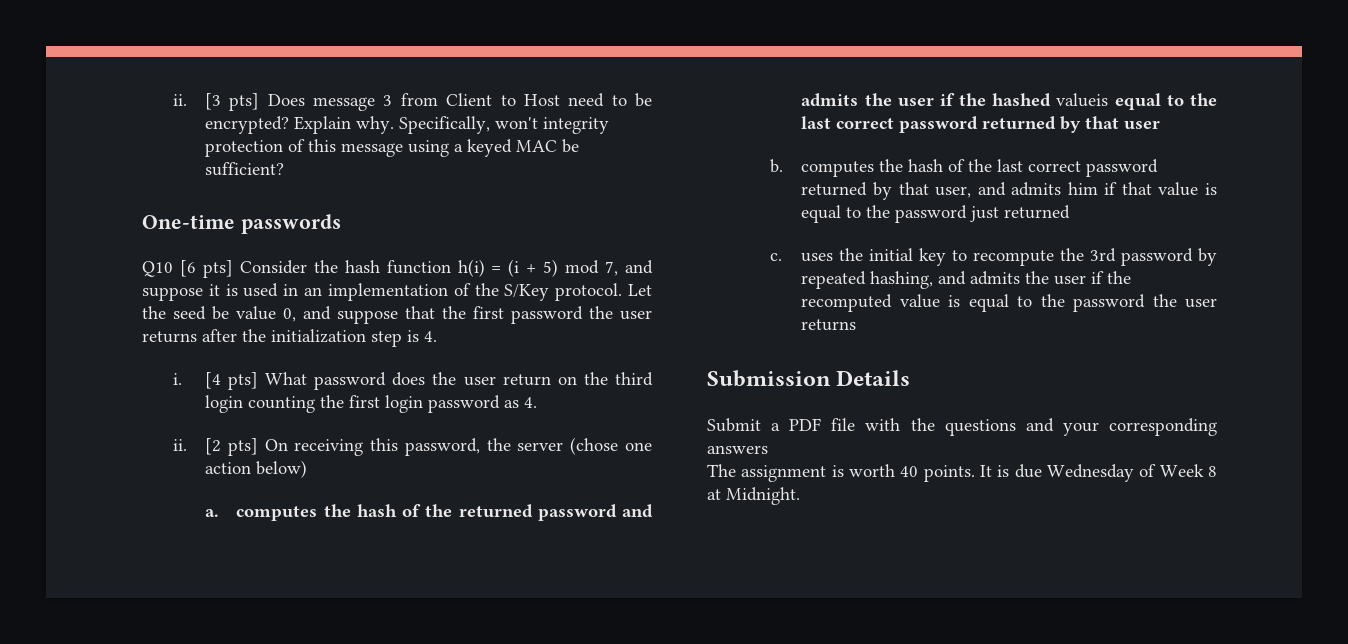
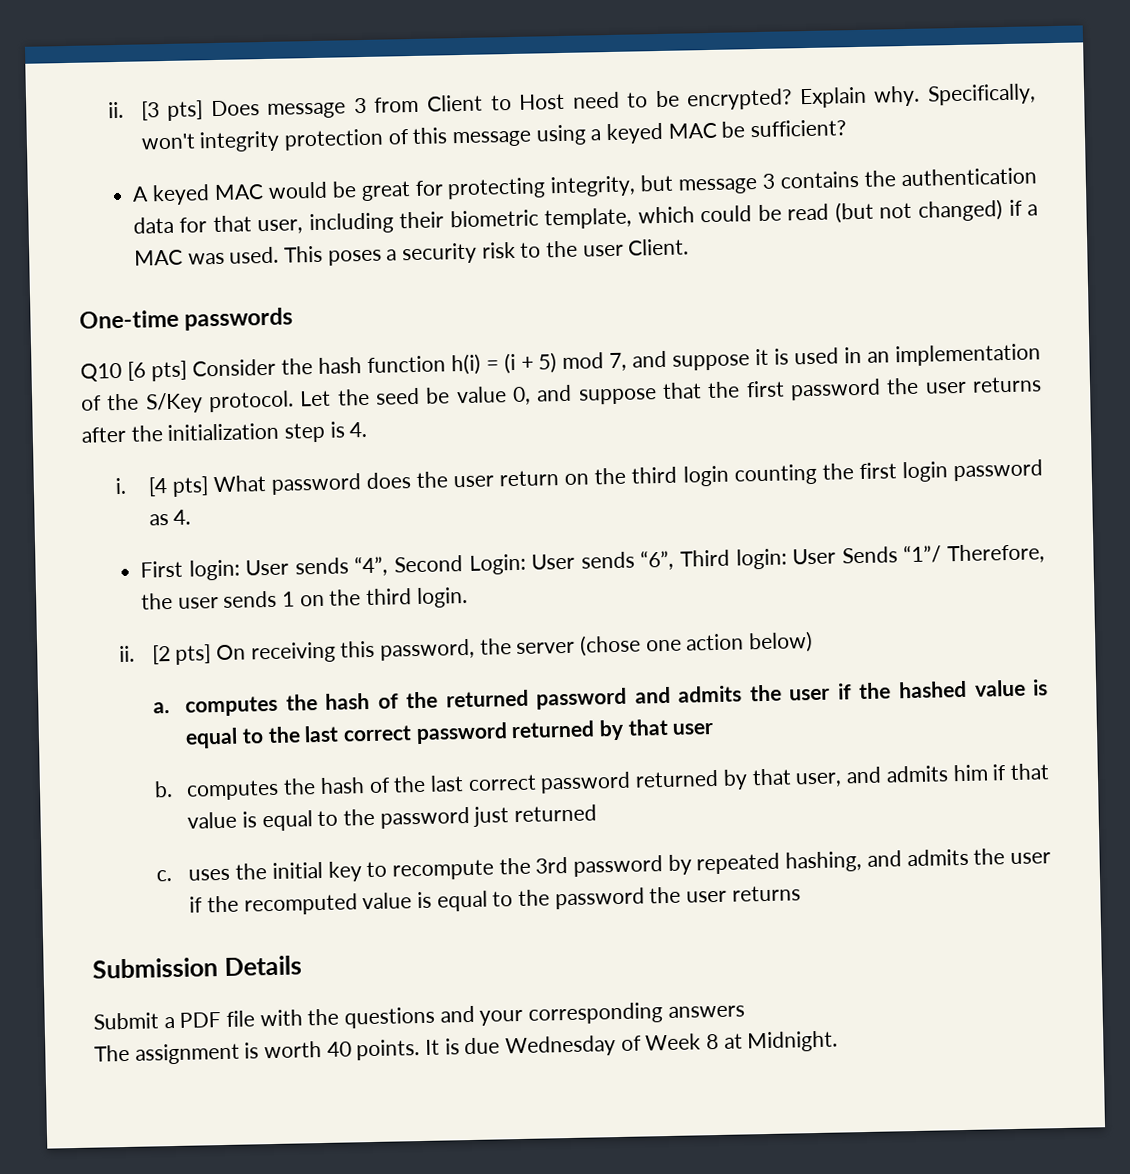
(284, 169) none -> [131,167,1037,206] [132,199,1038,235] [133,238,690,266] // A keyed MAC would be great for protecting integrity, but message 3 contains the authentication data for that user, including their biometric template, which could be read (but not changed) if a MAC was used. This poses a security risk to the user Client.
(537, 402) none -> [139,543,1046,581] [140,586,468,610] // First login: User sends “4”, Second Login: User sends “6”, Third login: User Sends “1”/ Therefore, the user sends 1 on the third login.
[1056,93,1109,107] valueis -> [973,679,1048,697] value is

